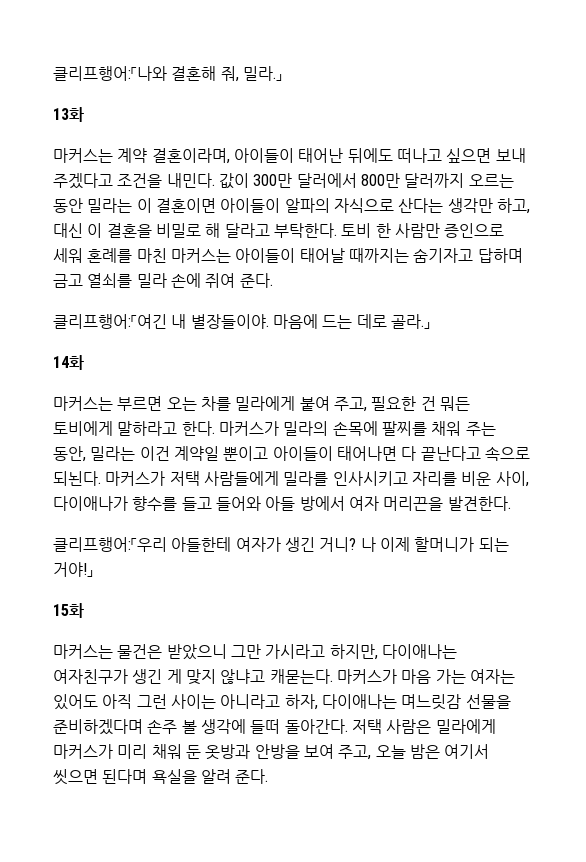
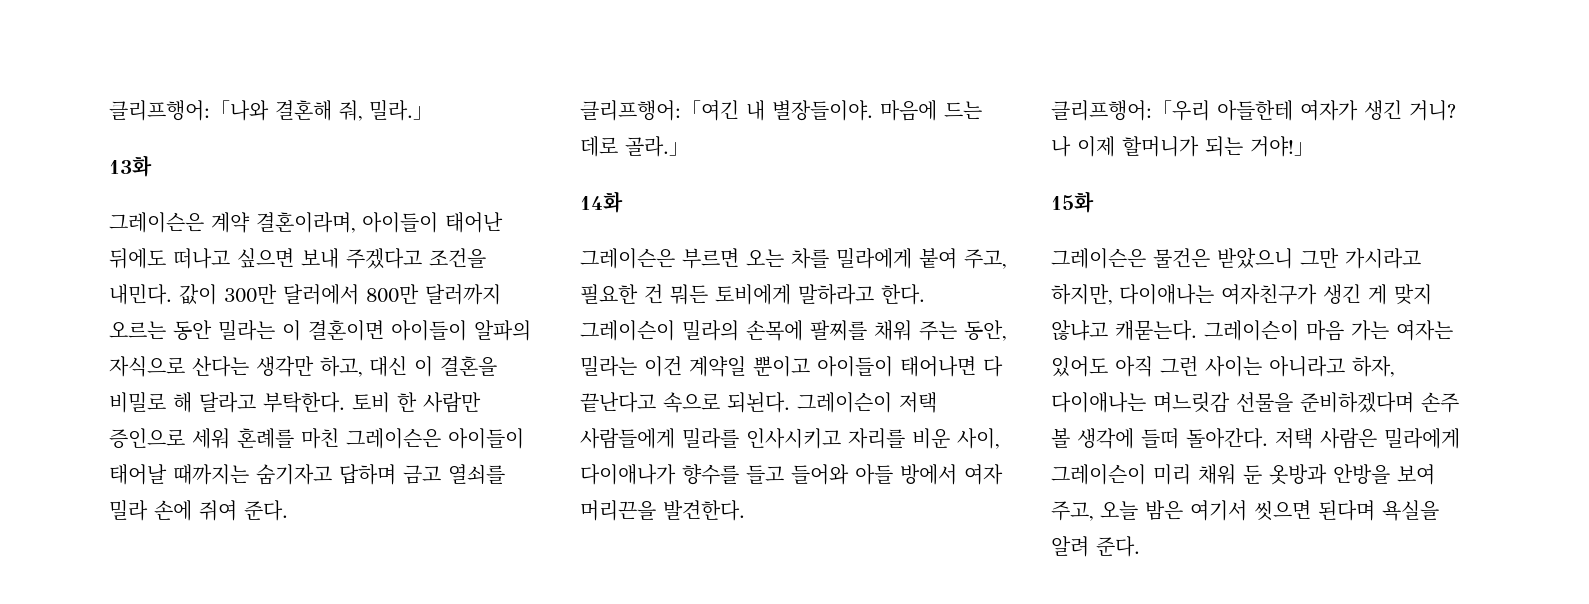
[53,148,113,163] 마커스는 -> [109,212,204,233] 그레이슨은
[170,248,231,263] 마커스는 -> [346,428,441,449] 그레이슨은
[53,396,113,411] 마커스는 -> [580,248,675,269] 그레이슨은
[218,421,279,436] 마커스가 -> [580,320,675,341] 그레이슨이
[105,471,166,486] 마커스가 -> [797,392,892,413] 그레이슨이
[53,644,113,659] 마커스는 -> [1051,248,1146,269] 그레이슨은
[336,669,397,684] 마커스가 -> [1204,320,1299,341] 그레이슨이
[53,744,113,759] 마커스가 -> [1051,464,1146,485] 그레이슨이

